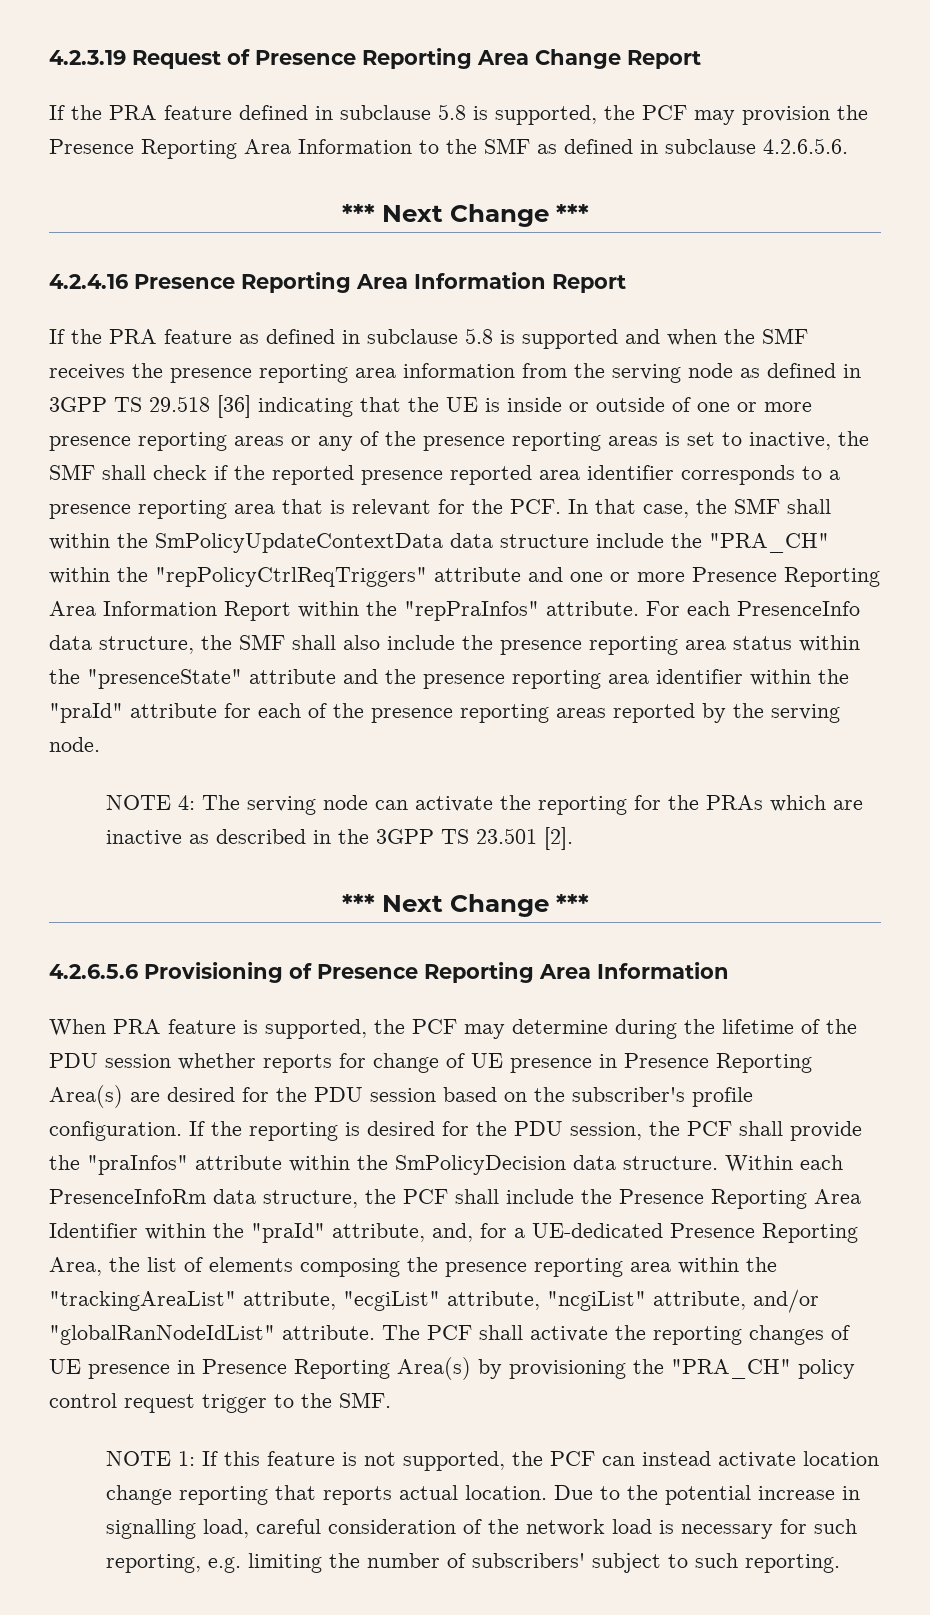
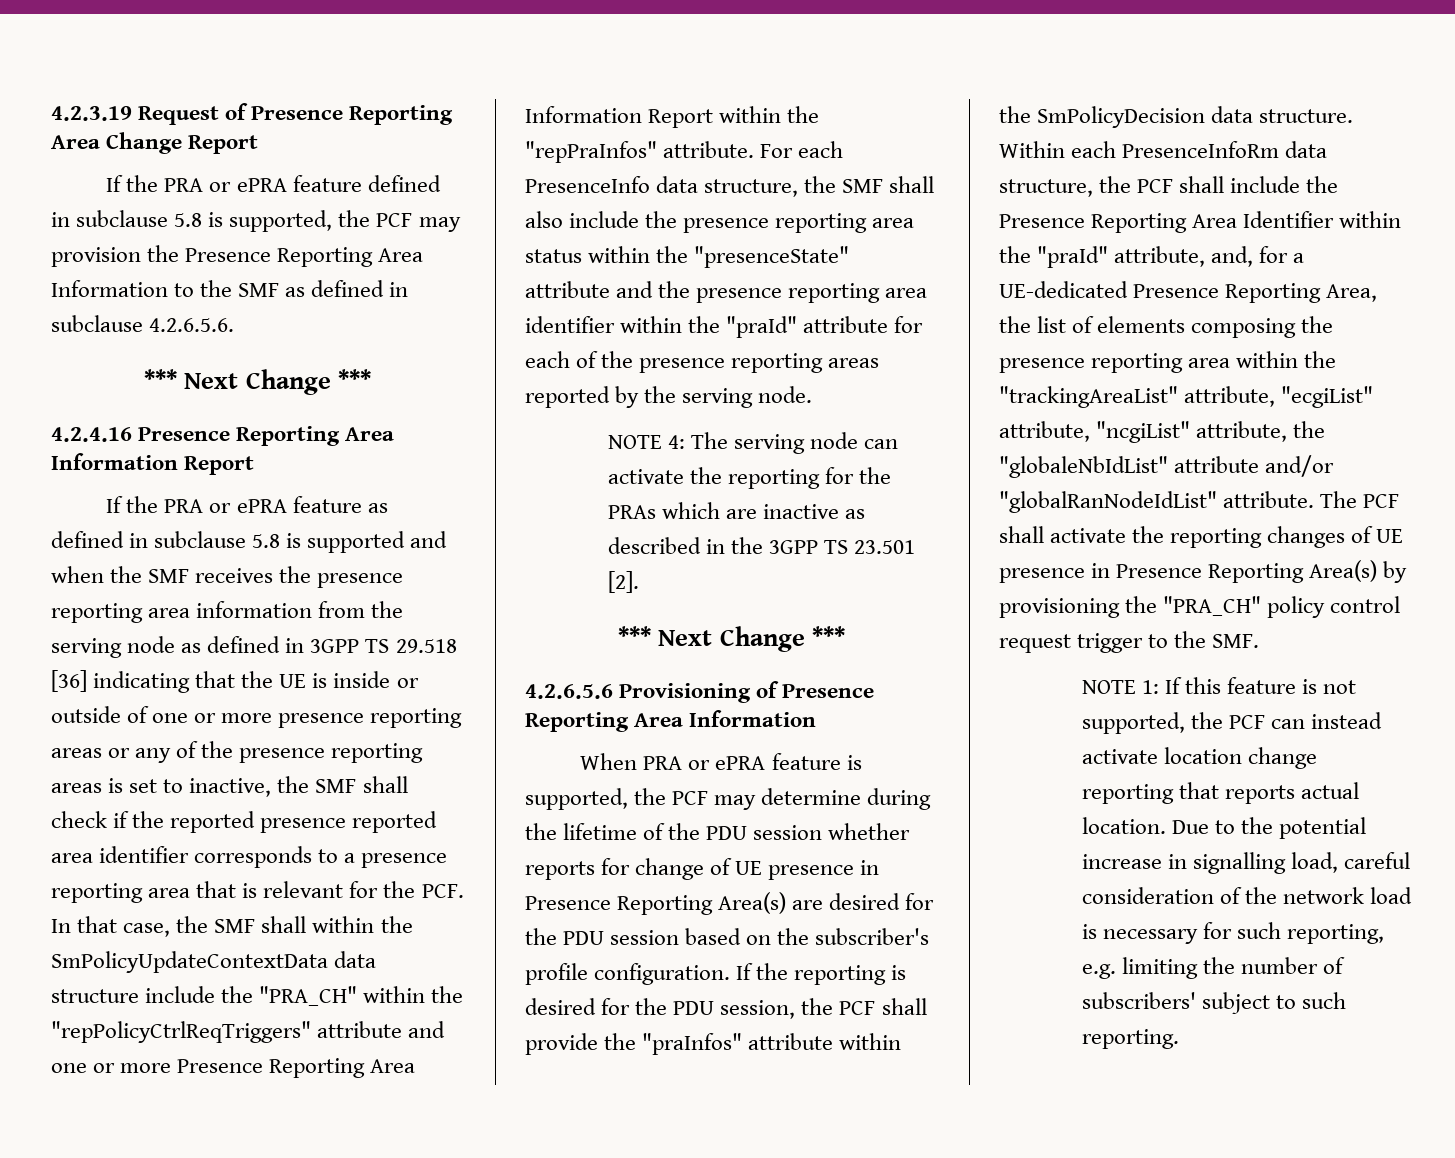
(157, 112) none -> [209,178,287,192] or ePRA
(157, 336) none -> [209,499,287,513] or ePRA
(161, 1026) none -> [688,756,766,770] or ePRA
(746, 1300) none -> [1293,421,1326,438] [999,456,1260,478] the "globaleNbIdList" attribute

